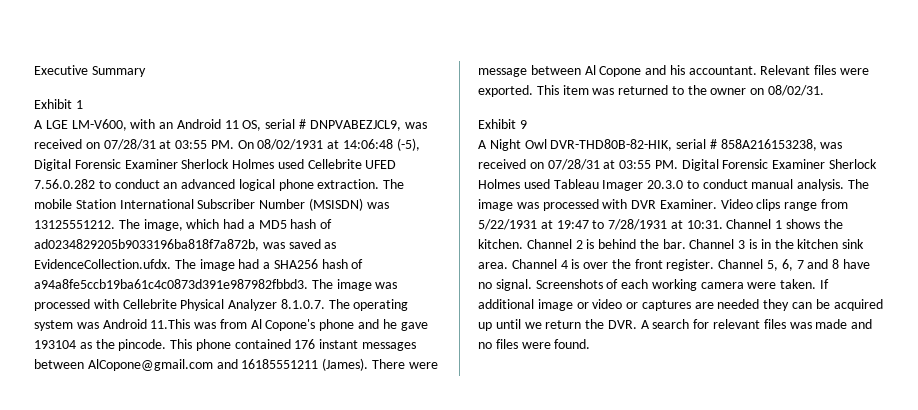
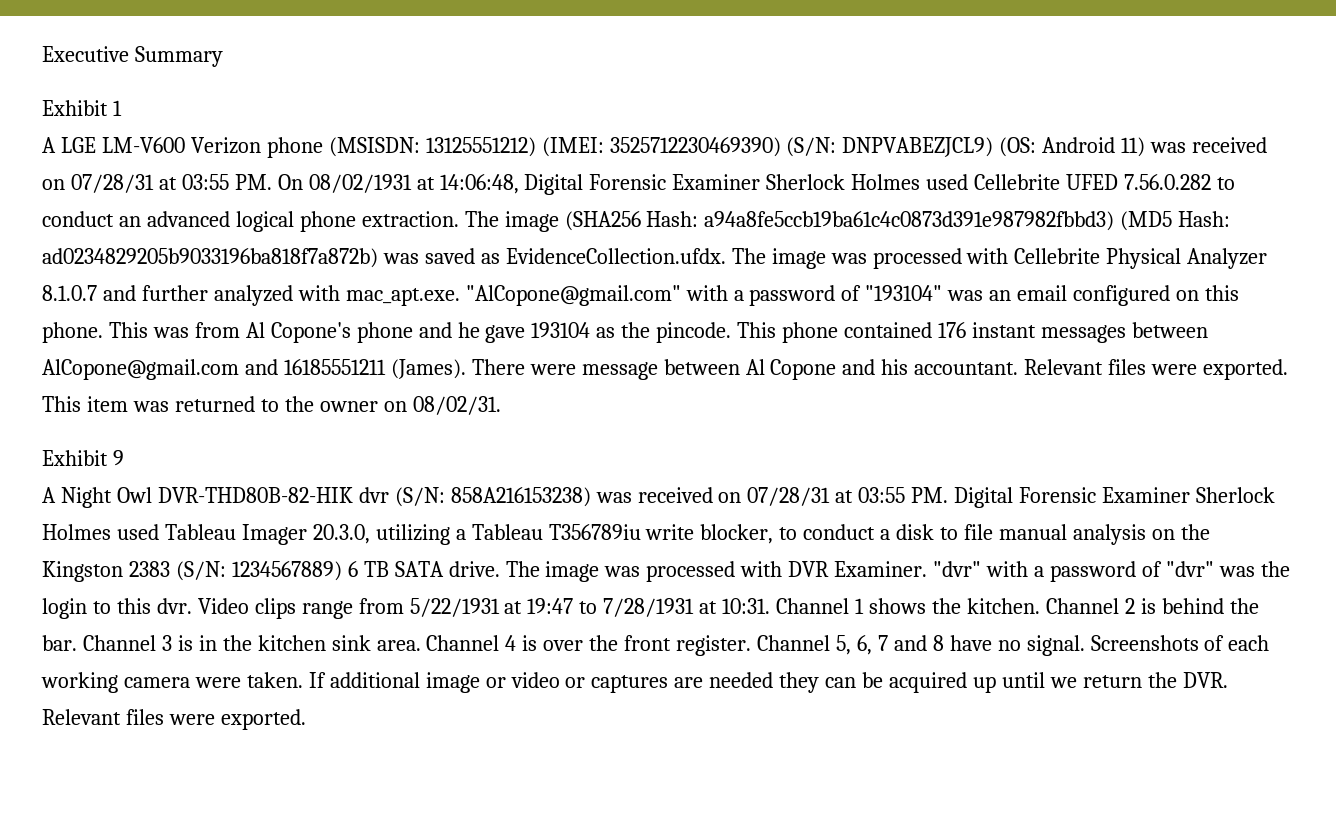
[71,119,401,131] LM-V600, with an Android 11 OS, serial # DNPVABEZJCL9, -> [101,137,1146,158] LM-V600 Verizon phone (MSISDN: 13125551212) (IMEI: 3525712230469390) (S/N: DNPVABEZJCL9) (OS: Android 11)
[343,138,420,151] 14:06:48 (-5), -> [439,174,519,194] 14:06:48,
[34,198,389,211] [34,219,333,231] [34,239,259,251] mobile Station International Subscriber Number (MSISDN) was 13125551212. The image, which had a MD5 hash of ad0234829205b9033196ba818f7a872b, -> [504,211,1231,232] [42,248,378,268] image (SHA256 Hash: a94a8fe5ccb19ba61c4c0873d391e987982fbbd3) (MD5 Hash: ad0234829205b9033196ba818f7a872b)
[238,259,364,269] [34,279,372,291] had a SHA256 hash of a94a8fe5ccb19ba61c4c0873d391e987982fbbd3. The image -> (826, 258) none
[280,299,409,311] [34,319,191,331] 8.1.0.7. The operating system was Android 11.This -> [42,285,1239,306] [42,322,148,343] 8.1.0.7 and further analyzed with mac_apt.exe. "AlCopone@gmail.com" with a password of "193104" was an email configured on this phone. This
[550,139,817,151] DVR-THD80B-82-HIK, serial # 858A216153238, -> [157,487,591,507] DVR-THD80B-82-HIK dvr (S/N: 858A216153238)
[647,179,845,191] 20.3.0 to conduct manual analysis. -> [312,524,1210,545] [42,561,500,582] 20.3.0, utilizing a Tableau T356789iu write blocker, to conduct a disk to file manual analysis on the Kingston 2383 (S/N: 1234567889) 6 TB SATA drive.
(717, 204) none -> [933,561,1290,582] [42,598,192,619] "dvr" with a password of "dvr" was the login to this dvr.
[640,319,873,329] [478,339,591,349] A search for relevant files was made and no files were found. -> [42,709,306,730] Relevant files were exported.

